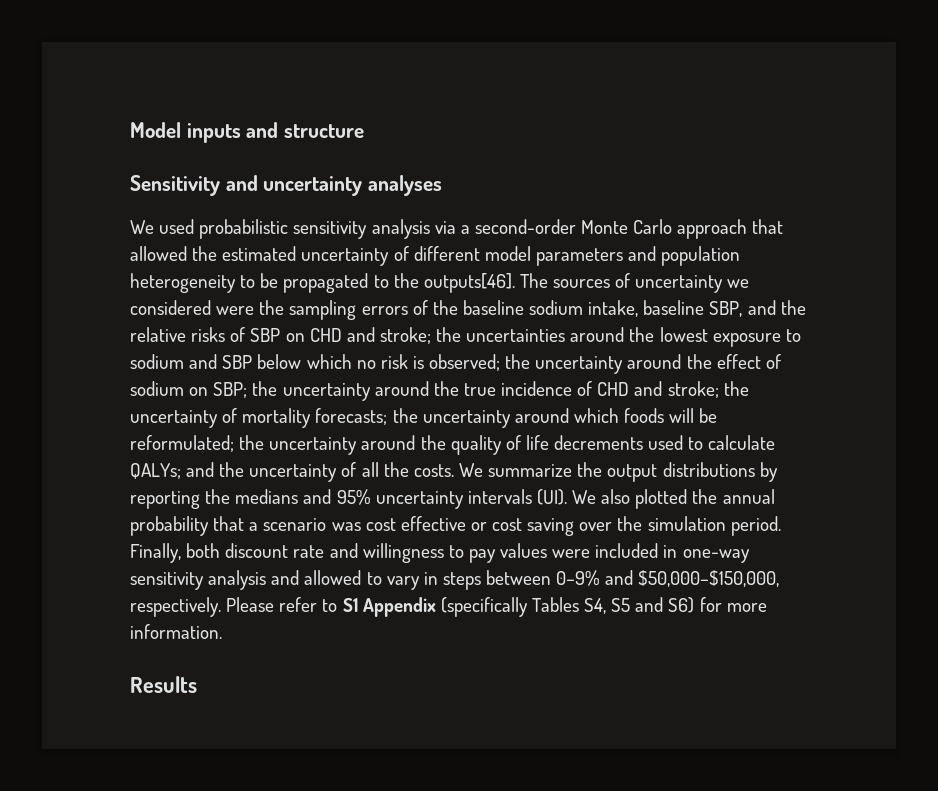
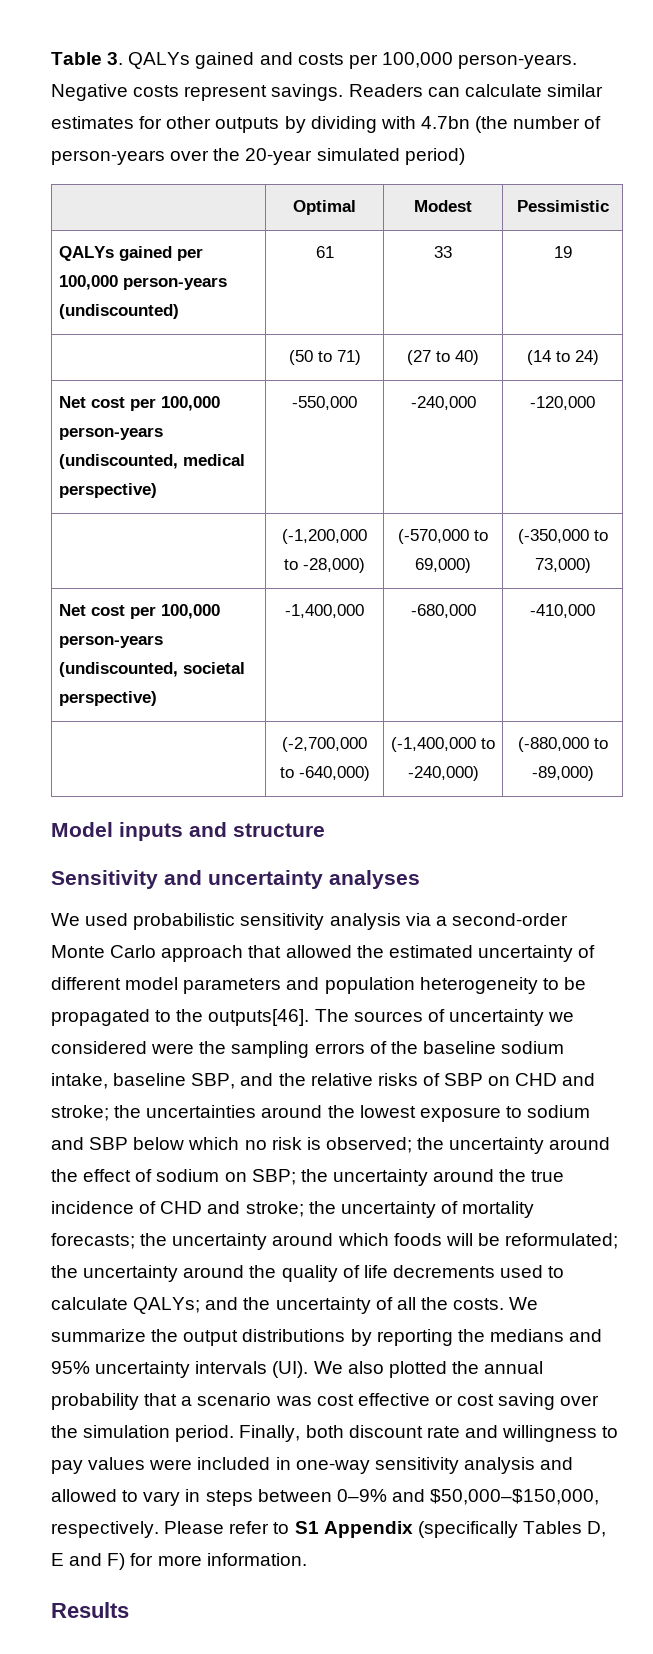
(130, 130) none -> [51,52,578,69] [51,84,603,101] [51,116,602,133] [51,148,465,165] [293,200,356,215] [414,200,472,212] [516,200,609,212] [58,246,203,261] [58,275,227,290] [58,304,179,319] [315,246,334,258] [434,246,452,258] [553,246,572,258] [288,350,361,365] [407,350,479,365] [526,350,599,365] [58,396,220,411] [58,427,163,440] [58,454,245,469] [58,483,157,498] [292,396,357,410] [410,396,476,410] [530,396,595,410] [282,529,367,544] [284,558,365,573] [398,529,488,544] [415,558,471,573] [517,529,608,544] [534,558,591,573] [58,604,220,619] [58,635,163,648] [58,662,245,677] [58,691,157,706] [285,604,364,618] [410,604,476,618] [530,604,595,618] [282,737,367,752] [279,766,370,781] [391,737,495,752] [407,766,479,781] [517,737,608,752] [531,766,594,781] Table 3. QALYs gained and costs per 100,000 person-years. Negative costs represent savings. Readers can calculate similar estimates for other outputs by dividing with 4.7bn (the number of person-years over the 20-year simulated period) // | Optimal | Modest | Pessimistic // QALYs gained per 100,000 person-years (undiscounted) | 61 | 33 | 19 // | (50 to 71) | (27 to 40) | (14 to 24) // Net cost per 100,000 person-years (undiscounted, medical perspective) | -550,000 | -240,000 | -120,000 // | (-1,200,000 to -28,000) | (-570,000 to 69,000) | (-350,000 to 73,000) // Net cost per 100,000 person-years (undiscounted, societal perspective) | -1,400,000 | -680,000 | -410,000 // | (-2,700,000 to -640,000) | (-1,400,000 to -240,000) | (-880,000 to -89,000) //
[584,597,695,614] S4, S5 and S6) -> [587,1521,607,1537] [51,1553,126,1570] D, E and F)

